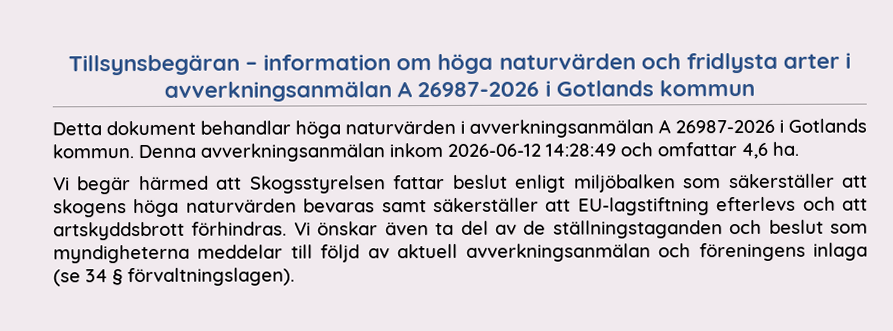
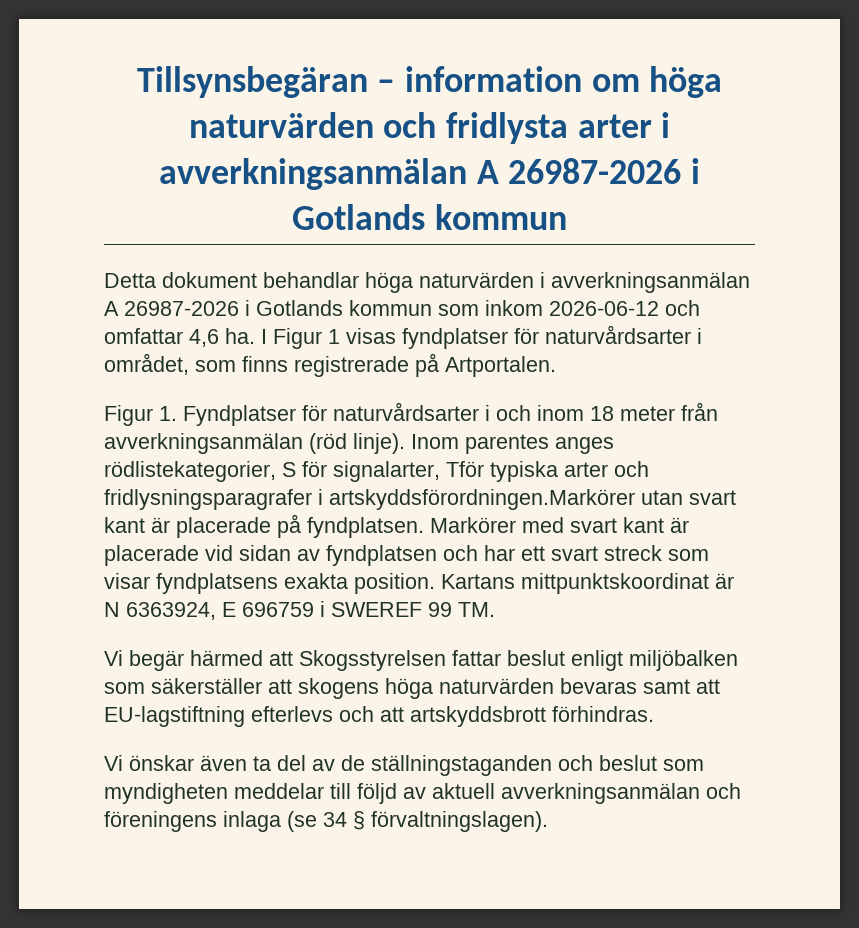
[52,143,385,162] kommun. Denna avverkningsanmälan -> [349,300,479,316] kommun som
[545,143,616,157] 14:28:49 -> (659, 308) none
(799, 148) none -> [261,325,702,349] [104,353,556,377] [104,402,718,426] [104,433,614,454] [104,461,649,482] [104,489,736,510] [104,514,689,538] [104,545,709,566] [104,573,734,594] [104,601,495,620] I Figur 1 visas fyndplatser för naturvårdsarter i området, som finns registrerade på Artportalen. // Figur 1. Fyndplatser för naturvårdsarter i och inom 18 meter från avverkningsanmälan (röd linje). Inom parentes anges rödlistekategorier, S för signalarter, Tför typiska arter och fridlysningsparagrafer i artskyddsförordningen.Markörer utan svart kant är placerade på fyndplatsen. Markörer med svart kant är placerade vid sidan av fyndplatsen och har ett svart streck som visar fyndplatsens exakta position. Kartans mittpunktskoordinat är N 6363924, E 696759 i SWEREF 99 TM.
[433,197,539,213] säkerställer -> (690, 686) none
(288, 228) none -> (654, 714) //
[53,244,190,264] myndigheterna -> [104,783,228,804] myndigheten

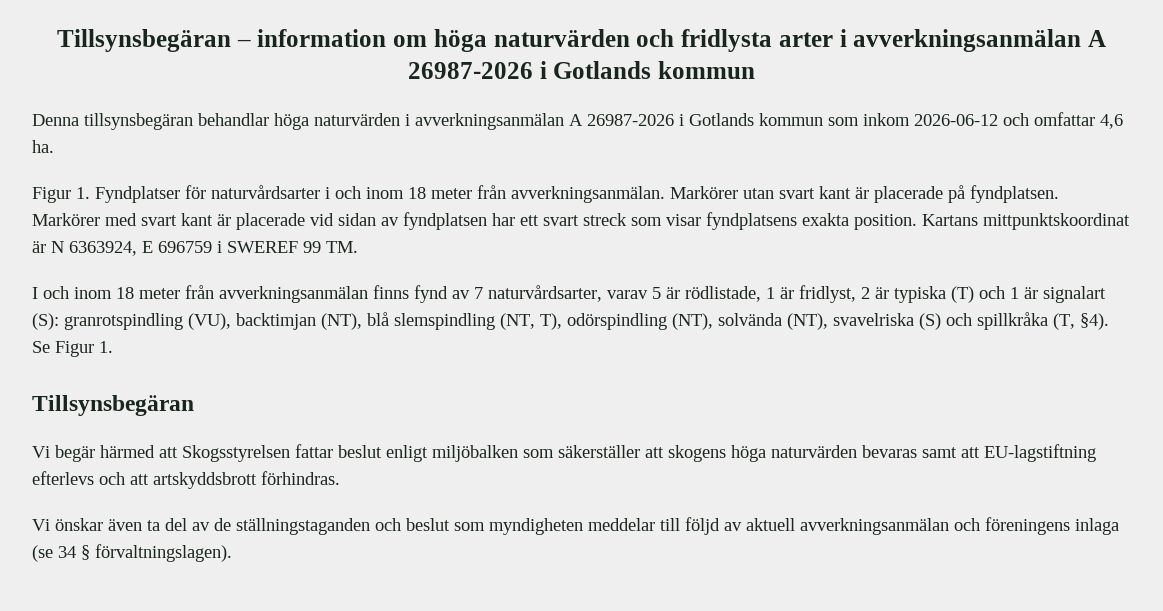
[104,272,257,288] Detta dokument -> [32,113,193,130] Denna tillsynsbegäran
[261,325,702,349] [104,353,556,377] I Figur 1 visas fyndplatser för naturvårdsarter i området, som finns registrerade på Artportalen. -> (54, 146) none
[104,433,614,454] [104,461,649,482] [104,489,635,510] avverkningsanmälan (röd linje). Inom parentes anges rödlistekategorier, S för signalarter, Tför typiska arter och fridlysningsparagrafer i artskyddsförordningen.Markörer -> [511,186,738,203] avverkningsanmälan. Markörer
[443,545,478,561] och -> (487, 221) none
(495, 609) none -> [32,285,1106,303] [32,312,1109,330] [32,341,113,357] [32,395,194,416] // I och inom 18 meter från avverkningsanmälan finns fynd av 7 naturvårdsarter, varav 5 är rödlistade, 1 är fridlyst, 2 är typiska (T) och 1 är signalart (S): granrotspindling (VU), backtimjan (NT), blå slemspindling (NT, T), odörspindling (NT), solvända (NT), svavelriska (S) och spillkråka (T, §4). Se Figur 1. // Tillsynsbegäran

